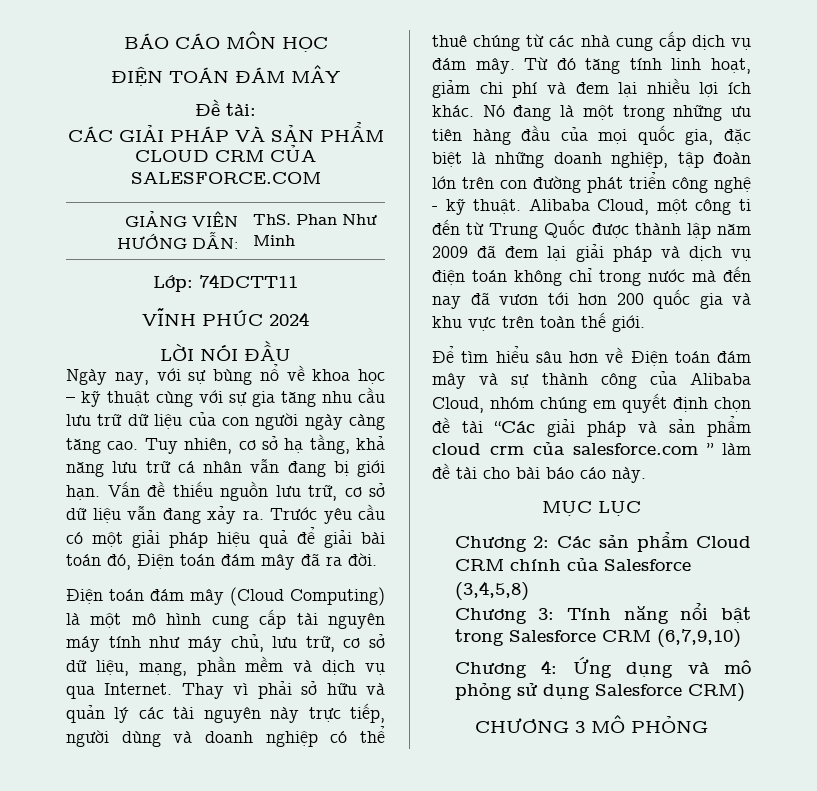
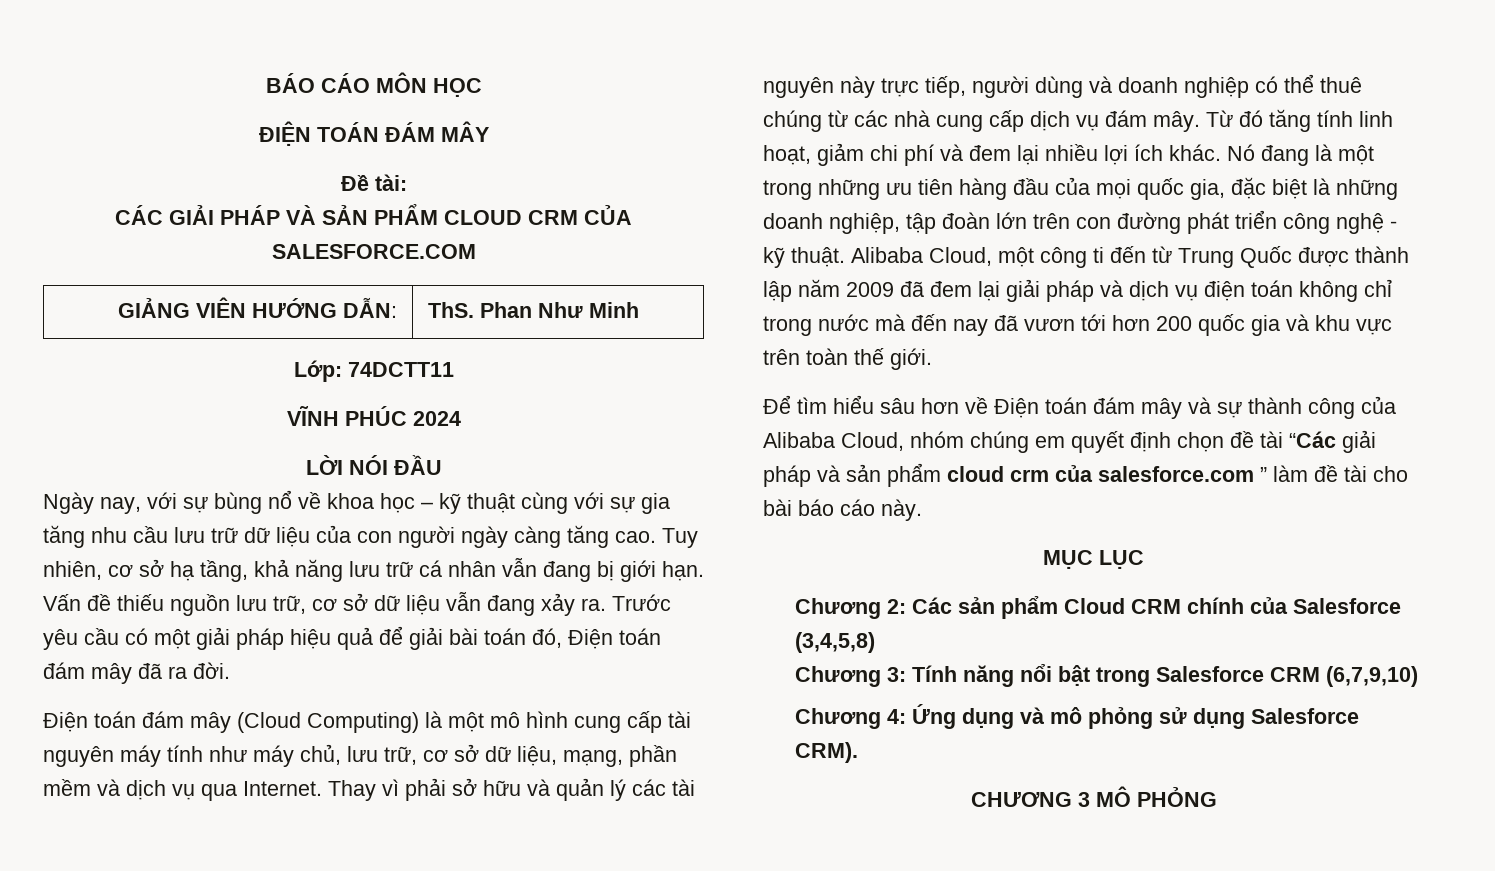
[687,683,745,702] CRM) -> [795,742,859,763] CRM).

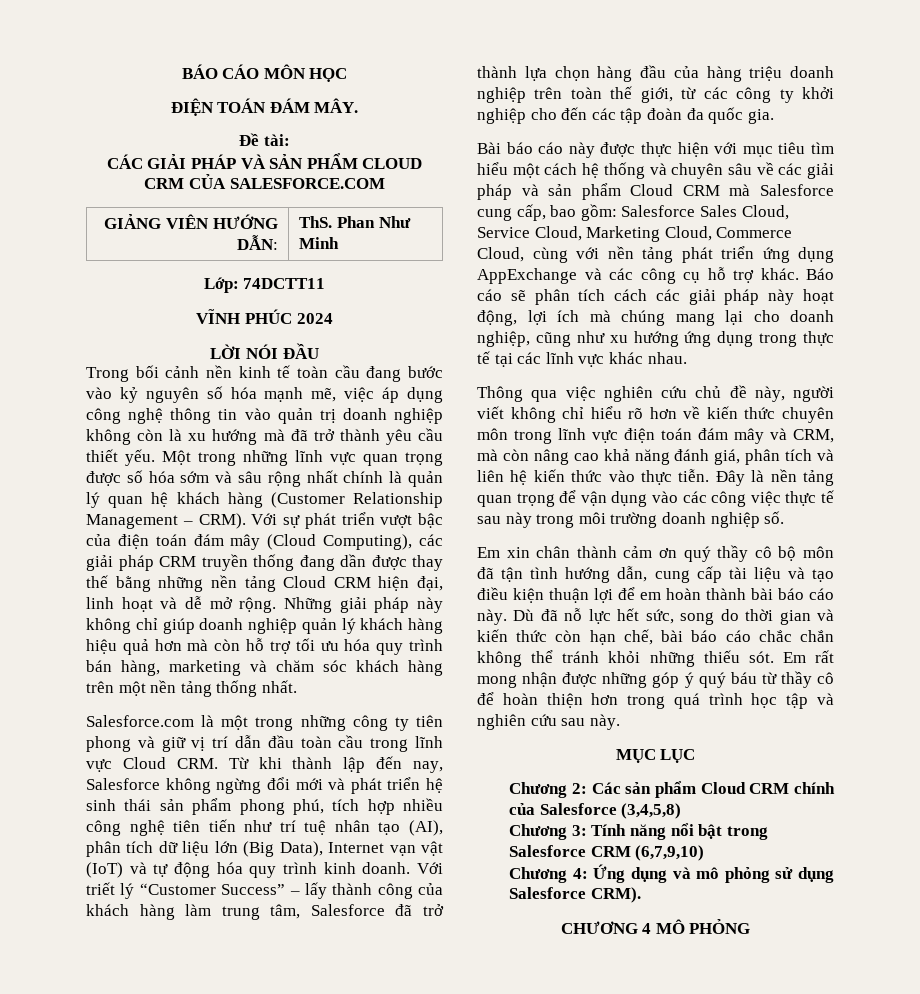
[440,121,489,142] MÂY -> [314,98,359,113] MÂY.
[43,490,670,514] [43,525,698,548] [43,558,704,582] [43,592,671,616] [43,626,661,650] [43,662,230,684] [43,711,691,733] [43,744,677,767] [43,778,695,801] [763,74,1362,98] [763,109,1393,132] [763,143,1374,166] [763,177,1398,200] [763,210,1397,234] [763,246,1409,268] [763,279,1392,302] [763,314,1392,336] [763,348,932,370] [763,395,1396,419] [763,431,1336,453] Ngày nay, với sự bùng nổ về khoa học – kỹ thuật cùng với sự gia tăng nhu cầu lưu trữ dữ liệu của con người ngày càng tăng cao. Tuy nhiên, cơ sở hạ tầng, khả năng lưu trữ cá nhân vẫn đang bị giới hạn. Vấn đề thiếu nguồn lưu trữ, cơ sở dữ liệu vẫn đang xảy ra. Trước yêu cầu có một giải pháp hiệu quả để giải bài toán đó, Điện toán đám mây đã ra đời. // Điện toán đám mây (Cloud Computing) là một mô hình cung cấp tài nguyên máy tính như máy chủ, lưu trữ, cơ sở dữ liệu, mạng, phần mềm và dịch vụ qua Internet. Thay vì phải sở hữu và quản lý các tài nguyên này trực tiếp, người dùng và doanh nghiệp có thể thuê chúng từ các nhà cung cấp dịch vụ đám mây. Từ đó tăng tính linh hoạt, giảm chi phí và đem lại nhiều lợi ích khác. Nó đang là một trong những ưu tiên hàng đầu của mọi quốc gia, đặc biệt là những doanh nghiệp, tập đoàn lớn trên con đường phát triển công nghệ - kỹ thuật. Alibaba Cloud, một công ti đến từ Trung Quốc được thành lập năm 2009 đã đem lại giải pháp và dịch vụ điện toán không chỉ trong nước mà đến nay đã vươn tới hơn 200 quốc gia và khu vực trên toàn thế giới. // Để tìm hiểu sâu hơn về Điện toán đám mây và sự thành công của Alibaba Cloud, nhóm chúng em quyết định chọn đề tài “Các -> [86,365,443,382] [86,386,444,403] [86,408,443,424] [86,428,444,445] [86,449,443,466] [86,470,443,487] [86,492,443,508] [86,512,443,529] [86,534,443,550] [86,554,443,571] [86,575,443,592] [86,596,443,613] [86,618,443,634] [86,638,443,655] [86,660,443,676] [86,680,297,697] [86,715,444,731] [86,735,443,752] [86,756,443,773] [86,777,443,794] [86,798,443,815] [86,819,443,836] [86,841,444,857] [86,862,443,878] [86,882,443,899] [86,904,444,920] [477,65,834,82] [477,86,834,103] [477,107,774,124] [477,142,834,158] [477,162,803,179] Trong bối cảnh nền kinh tế toàn cầu đang bước vào kỷ nguyên số hóa mạnh mẽ, việc áp dụng công nghệ thông tin vào quản trị doanh nghiệp không còn là xu hướng mà đã trở thành yêu cầu thiết yếu. Một trong những lĩnh vực quan trọng được số hóa sớm và sâu rộng nhất chính là quản lý quan hệ khách hàng (Customer Relationship Management – CRM). Với sự phát triển vượt bậc của điện toán đám mây (Cloud Computing), các giải pháp CRM truyền thống đang dần được thay thế bằng những nền tảng Cloud CRM hiện đại, linh hoạt và dễ mở rộng. Những giải pháp này không chỉ giúp doanh nghiệp quản lý khách hàng hiệu quả hơn mà còn hỗ trợ tối ưu hóa quy trình bán hàng, marketing và chăm sóc khách hàng trên một nền tảng thống nhất. // Salesforce.com là một trong những công ty tiên phong và giữ vị trí dẫn đầu toàn cầu trong lĩnh vực Cloud CRM. Từ khi thành lập đến nay, Salesforce không ngừng đổi mới và phát triển hệ sinh thái sản phẩm phong phú, tích hợp nhiều công nghệ tiên tiến như trí tuệ nhân tạo (AI), phân tích dữ liệu lớn (Big Data), Internet vạn vật (IoT) và tự động hóa quy trình kinh doanh. Với triết lý “Customer Success” – lấy thành công của khách hàng làm trung tâm, Salesforce đã trở thành lựa chọn hàng đầu của hàng triệu doanh nghiệp trên toàn thế giới, từ các công ty khởi nghiệp cho đến các tập đoàn đa quốc gia. // Bài báo cáo này được thực hiện với mục tiêu tìm hiểu một cách hệ thống và chuyên sâu về các
[947,465,1408,482] [763,499,875,516] cloud crm của salesforce.com ” làm đề tài cho bài báo cáo -> [630,184,834,196] [477,204,789,221] [477,226,793,242] [477,246,834,263] [477,267,834,284] [477,289,834,305] [477,310,834,326] [477,331,834,347] [477,351,687,367] [477,385,834,402] [477,406,834,423] [477,428,834,444] [477,449,834,465] [477,469,834,486] [477,490,834,507] [477,511,785,528] [477,545,834,562] [477,566,834,583] [477,587,834,603] [477,608,834,625] [477,629,834,645] [477,650,834,667] [477,671,834,688] [477,692,834,709] [477,714,586,730] Cloud CRM mà Salesforce cung cấp, bao gồm: Salesforce Sales Cloud, Service Cloud, Marketing Cloud, Commerce Cloud, cùng với nền tảng phát triển ứng dụng AppExchange và các công cụ hỗ trợ khác. Báo cáo sẽ phân tích cách các giải pháp này hoạt động, lợi ích mà chúng mang lại cho doanh nghiệp, cũng như xu hướng ứng dụng trong thực tế tại các lĩnh vực khác nhau. // Thông qua việc nghiên cứu chủ đề này, người viết không chỉ hiểu rõ hơn về kiến thức chuyên môn trong lĩnh vực điện toán đám mây và CRM, mà còn nâng cao khả năng đánh giá, phân tích và liên hệ kiến thức vào thực tiễn. Đây là nền tảng quan trọng để vận dụng vào các công việc thực tế sau này trong môi trường doanh nghiệp số. // Em xin chân thành cảm ơn quý thầy cô bộ môn đã tận tình hướng dẫn, cung cấp tài liệu và tạo điều kiện thuận lợi để em hoàn thành bài báo cáo này. Dù đã nỗ lực hết sức, song do thời gian và kiến thức còn hạn chế, bài báo cáo chắc chắn không thể tránh khỏi những thiếu sót. Em rất mong nhận được những góp ý quý báu từ thầy cô để hoàn thiện hơn trong quá trình học tập và nghiên cứu sau
[1077,792,1090,807] 3 -> [642,923,652,934] 4

